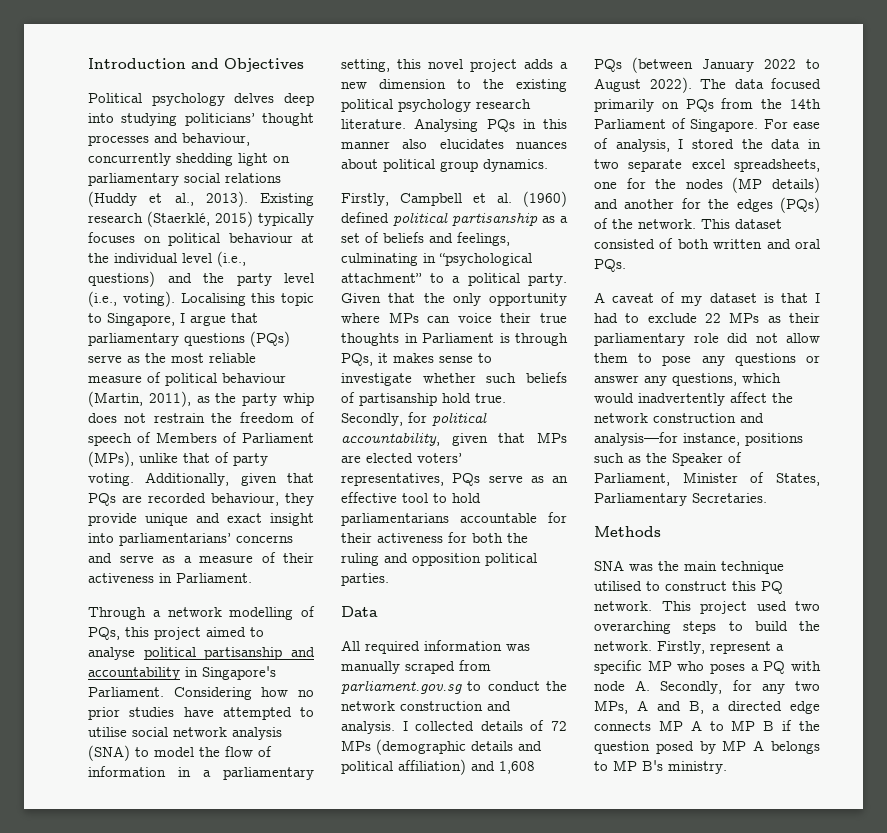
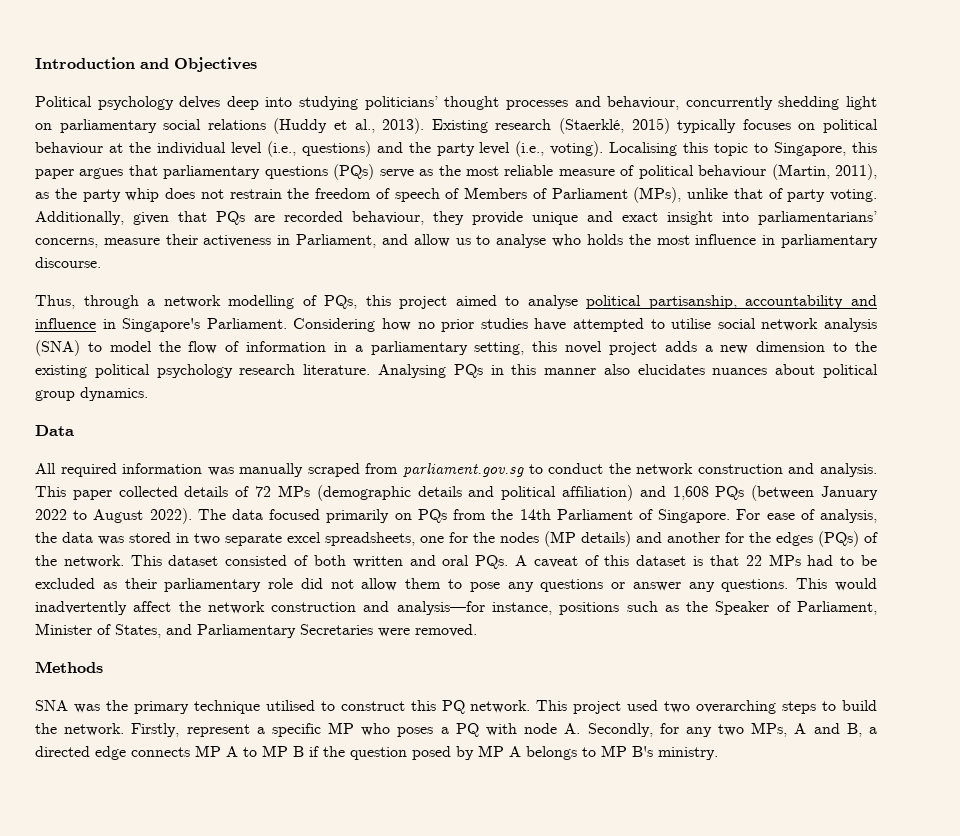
[180,313,226,326] I argue -> [852,142,878,153] [35,168,124,179] this paper argues
[236,535,293,543] [88,552,314,563] [88,573,252,583] [88,607,146,620] concerns and serve as a measure of their activeness in Parliament. // Through -> [35,234,879,248] [35,257,101,268] [35,295,139,309] concerns, measure their activeness in Parliament, and allow us to analyse who holds the most influence in parliamentary discourse. // Thus, through
[204,647,315,660] [88,667,180,680] partisanship and accountability -> [648,295,877,309] [35,318,96,329] partisanship, accountability and influence
[341,191,567,207] [341,212,568,226] [341,232,510,246] [341,253,532,266] [341,273,567,286] [341,293,567,306] [341,312,567,323] [341,333,568,346] [341,353,492,366] [341,372,567,386] [341,392,506,406] [341,412,487,426] [341,432,567,446] [341,453,462,463] [341,473,568,486] [341,492,481,503] [341,512,567,526] [341,532,528,543] [341,553,537,566] [341,573,389,586] // Firstly, Campbell et al. (1960) defined political partisanship as a set of beliefs and feelings, culminating in “psychological attachment” to a political party. Given that the only opportunity where MPs can voice their true thoughts in Parliament is through PQs, it makes sense to investigate whether such beliefs of partisanship hold true. Secondly, for political accountability, given that MPs are elected voters’ representatives, PQs serve as an effective tool to hold parliamentarians accountable for their activeness for both the ruling and opposition political parties. -> (148, 394) none
[402,721,408,731] I -> [35,486,112,500] This paper
[678,139,801,149] I stored the data -> [35,532,171,545] the data was stored
(626, 265) // -> (509, 562) none
[681,296,703,306] my -> [604,555,630,566] this
[815,293,820,303] [594,312,760,323] I had to exclude 22 MPs -> [745,554,878,566] [35,578,95,589] 22 MPs had to be excluded
[672,373,781,386] questions, which -> [721,578,828,592] questions. This
[594,493,767,506] Parliamentary Secretaries. -> [166,624,477,638] and Parliamentary Secretaries were removed.
[684,561,717,571] main -> [133,701,189,714] primary

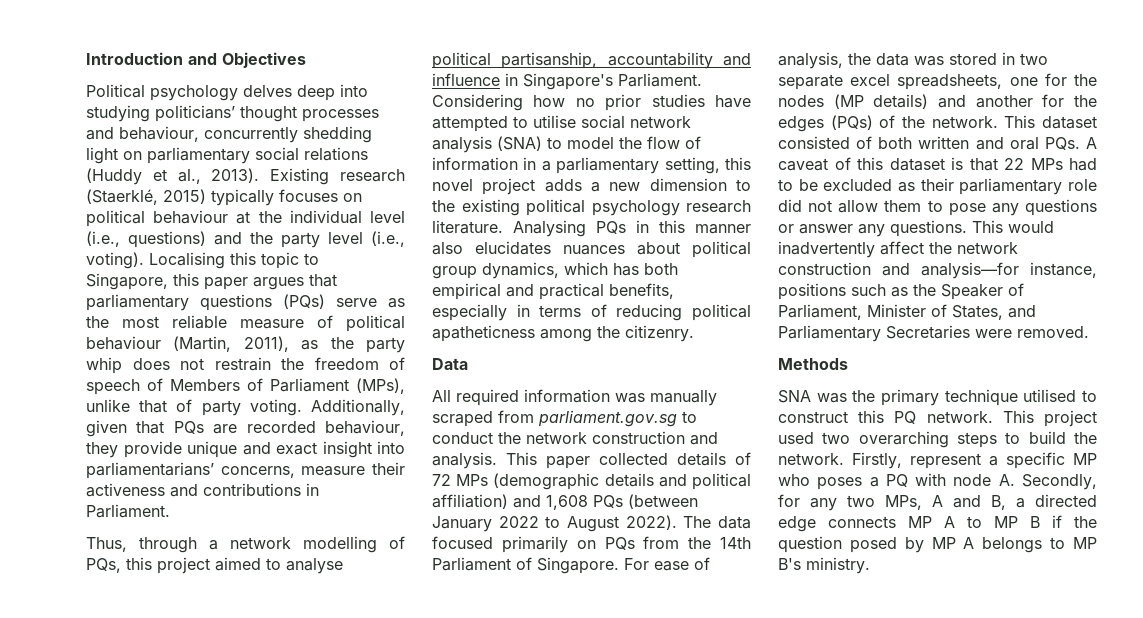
[277,234,879,248] [35,257,101,268] in Parliament, and allow us to analyse who holds the most influence in parliamentary discourse. -> [170,483,319,497] [86,504,170,518] and contributions in Parliament.
[80,387,148,401] dynamics. -> [482,262,678,279] [432,283,674,300] [432,304,751,321] [432,325,694,342] dynamics, which has both empirical and practical benefits, especially in terms of reducing political apatheticness among the citizenry.

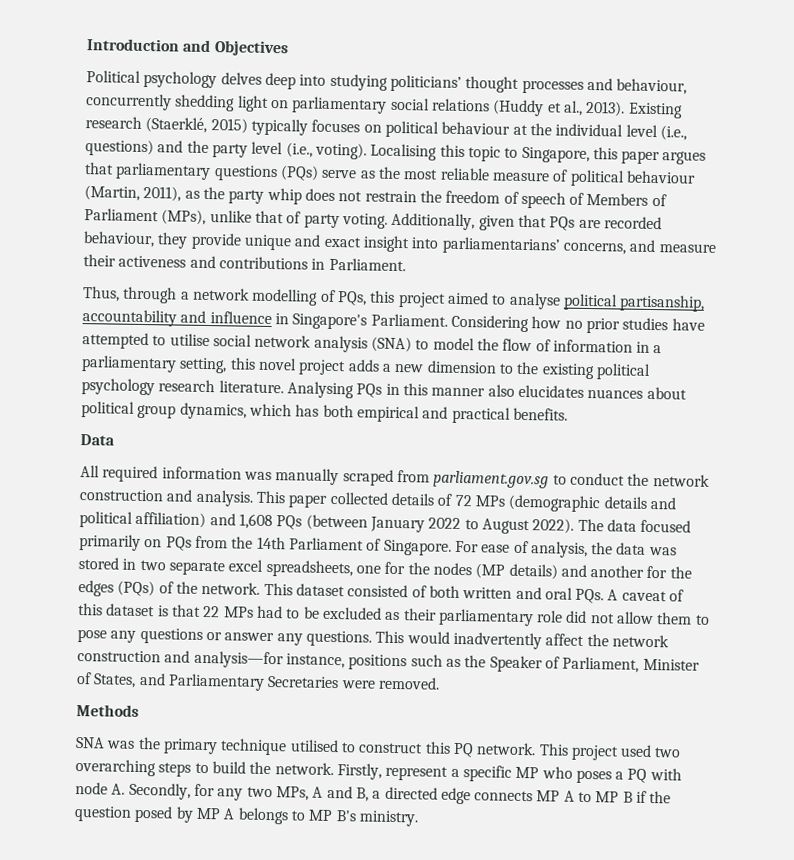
(295, 472) none -> [629,239,657,253] and
[609,283,674,299] [432,304,751,321] [432,325,694,342] benefits, especially in terms of reducing political apatheticness among the citizenry. -> [512,407,568,421] benefits.

